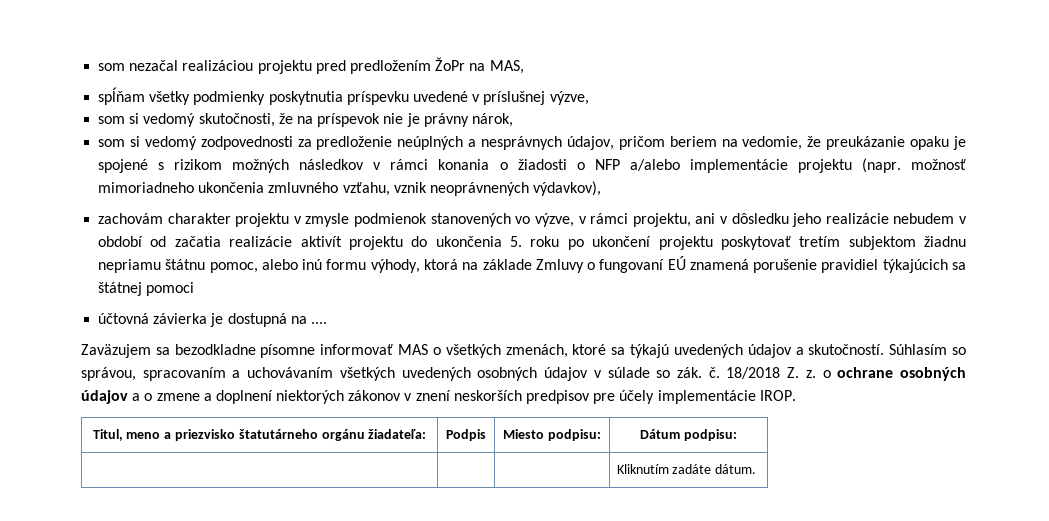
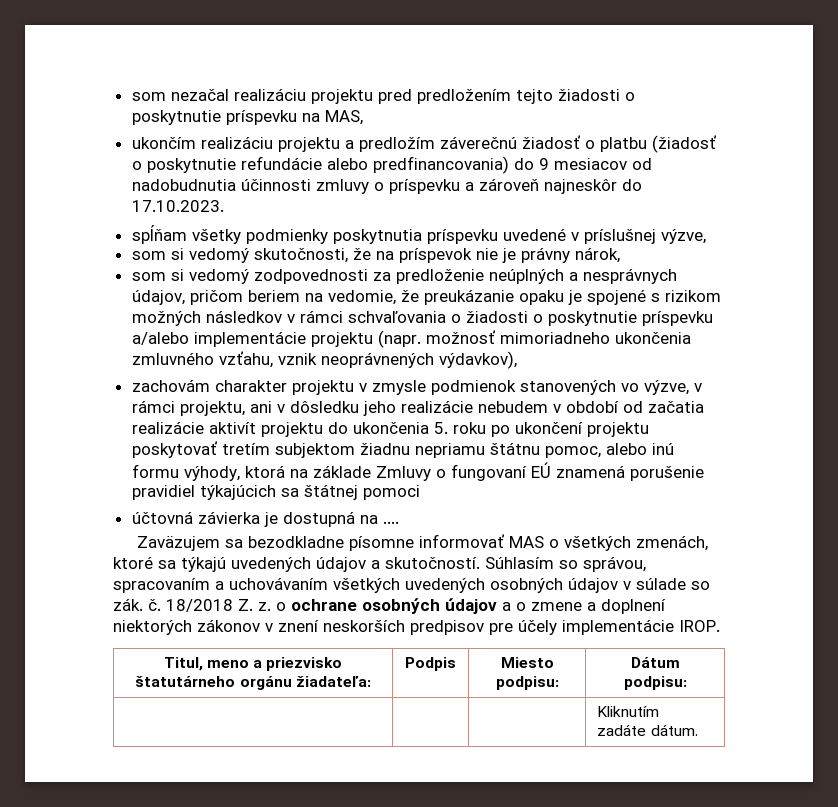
[182,60,254,71] realizáciou -> [233,88,306,101] realizáciu
[435,57,524,74] ŽoPr na MAS, -> [515,89,635,104] [131,110,363,125] [131,135,716,153] [131,156,652,174] [131,178,642,194] [131,200,224,212] tejto žiadosti o poskytnutie príspevku na MAS, // ukončím realizáciu projektu a predložím záverečnú žiadosť o platbu (žiadosť o poskytnutie refundácie alebo predfinancovania) do 9 mesiacov od nadobudnutia účinnosti zmluvy o príspevku a zároveň najneskôr do 17.10.2023.
[438,159,490,170] konania -> [347,311,446,323] schvaľovania
[594,159,620,170] NFP -> [547,311,713,326] poskytnutie príspevku

